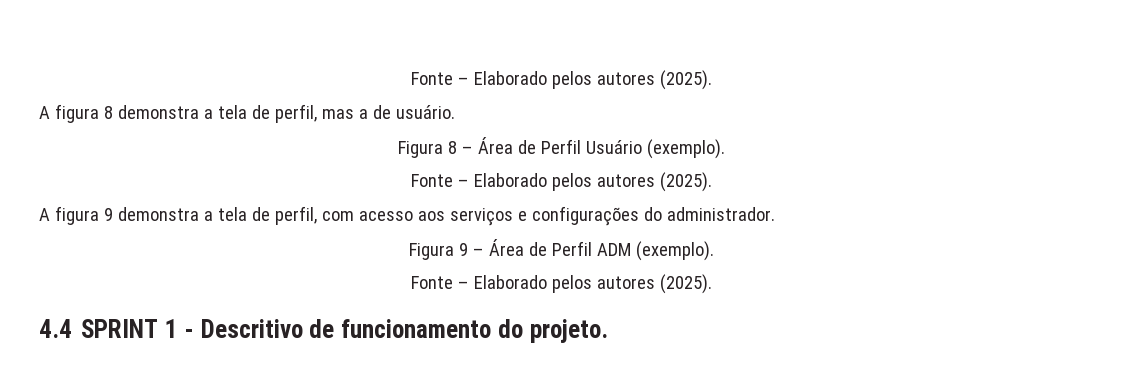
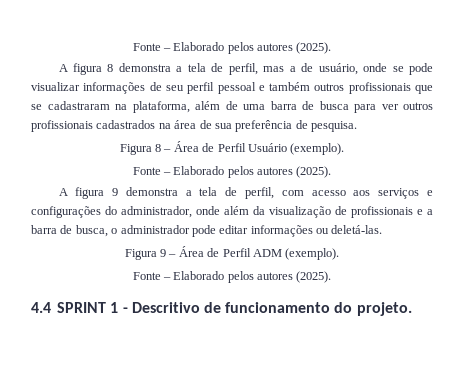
[395,105,455,119] usuário. -> [318,63,433,75] [31,82,434,94] [31,101,433,113] [31,120,357,132] usuário, onde se pode visualizar informações de seu perfil pessoal e também outros profissionais que se cadastraram na plataforma, além de uma barra de busca para ver outros profissionais cadastrados na área de sua preferência de pesquisa.
[666,207,775,221] administrador. -> [121,206,433,218] [31,225,383,237] administrador, onde além da visualização de profissionais e a barra de busca, o administrador pode editar informações ou deletá-las.

